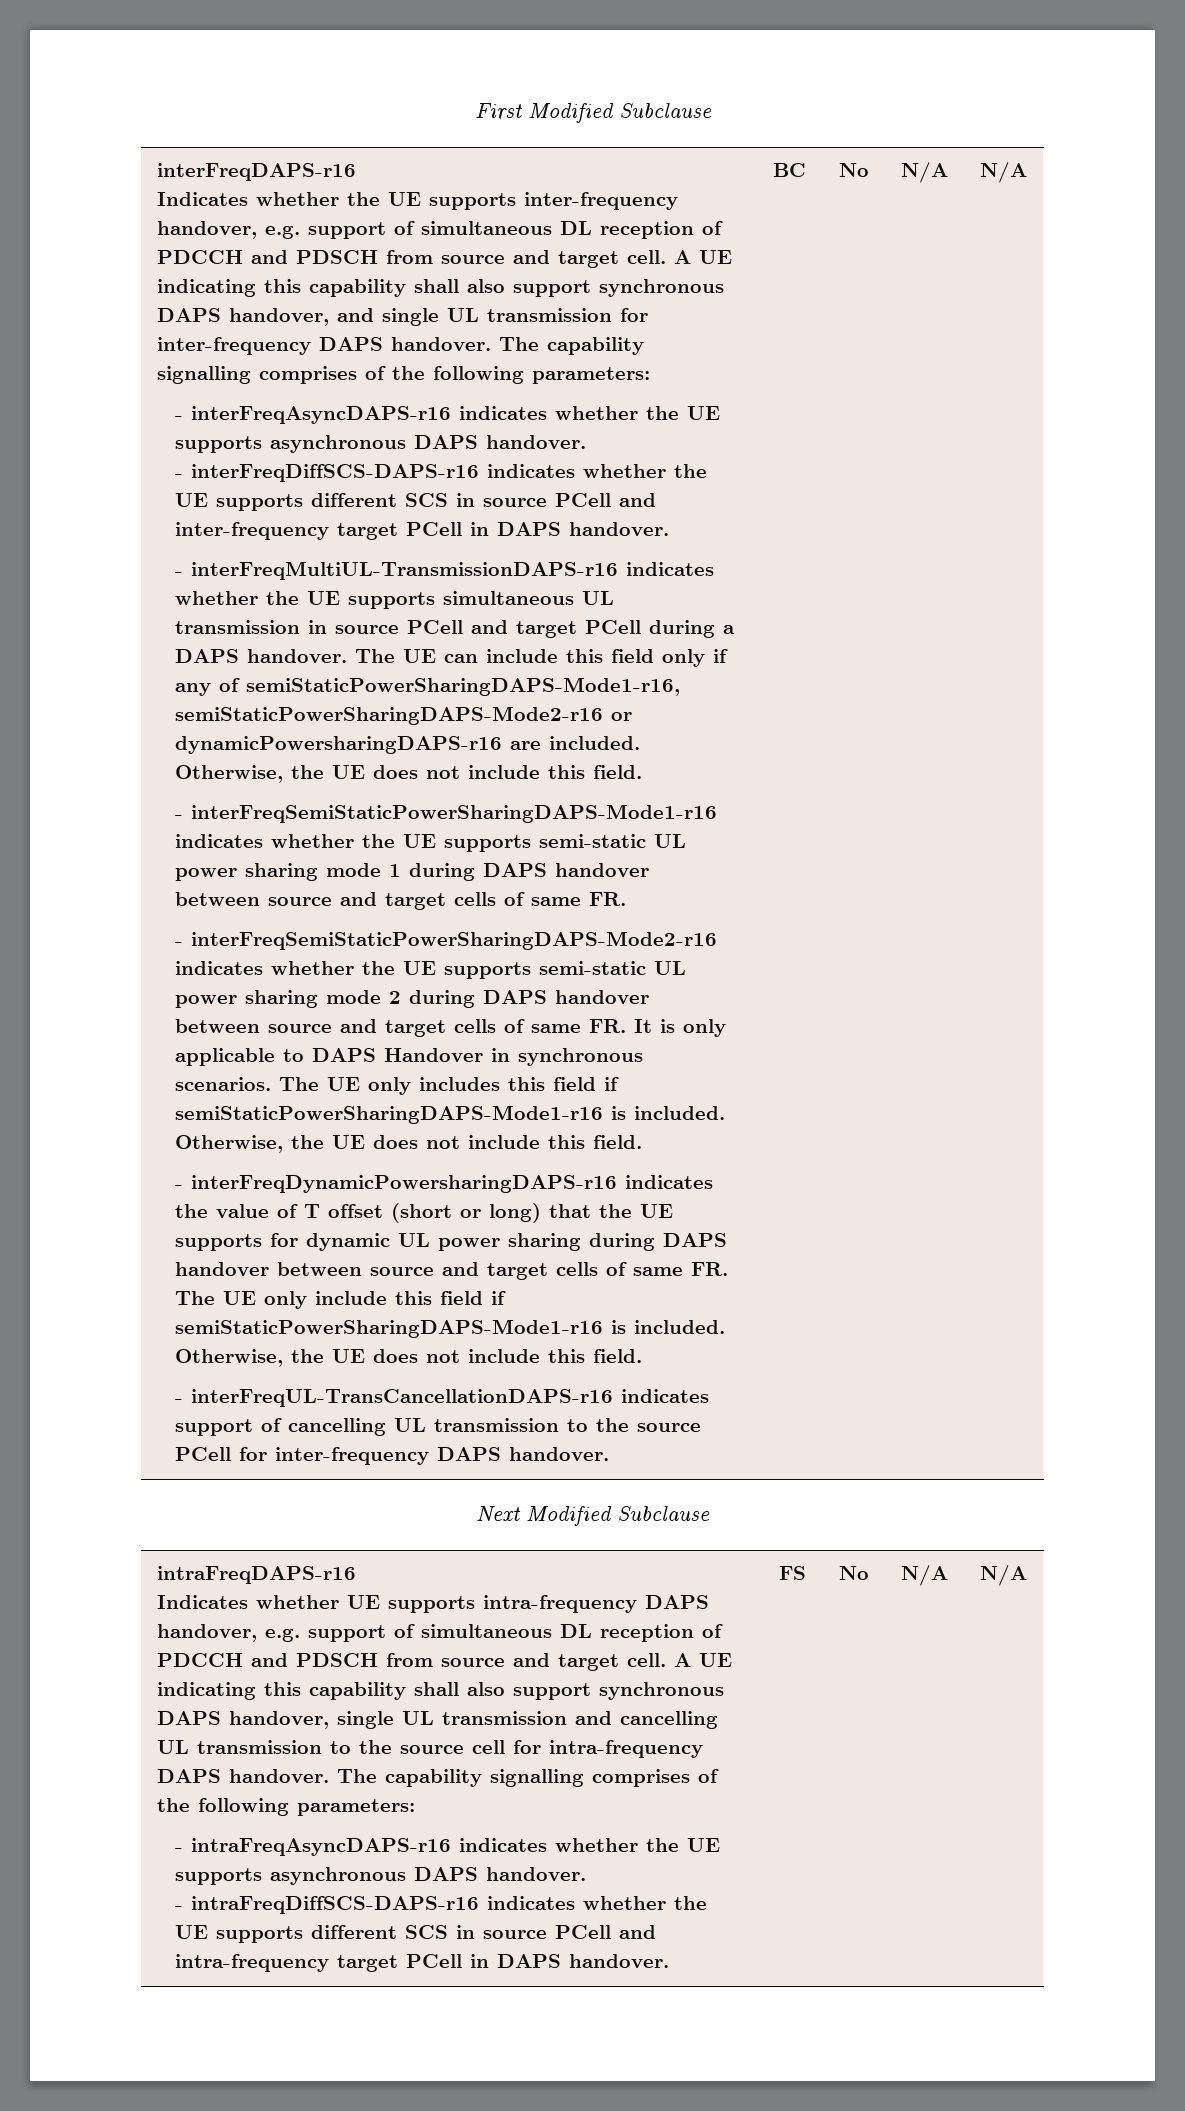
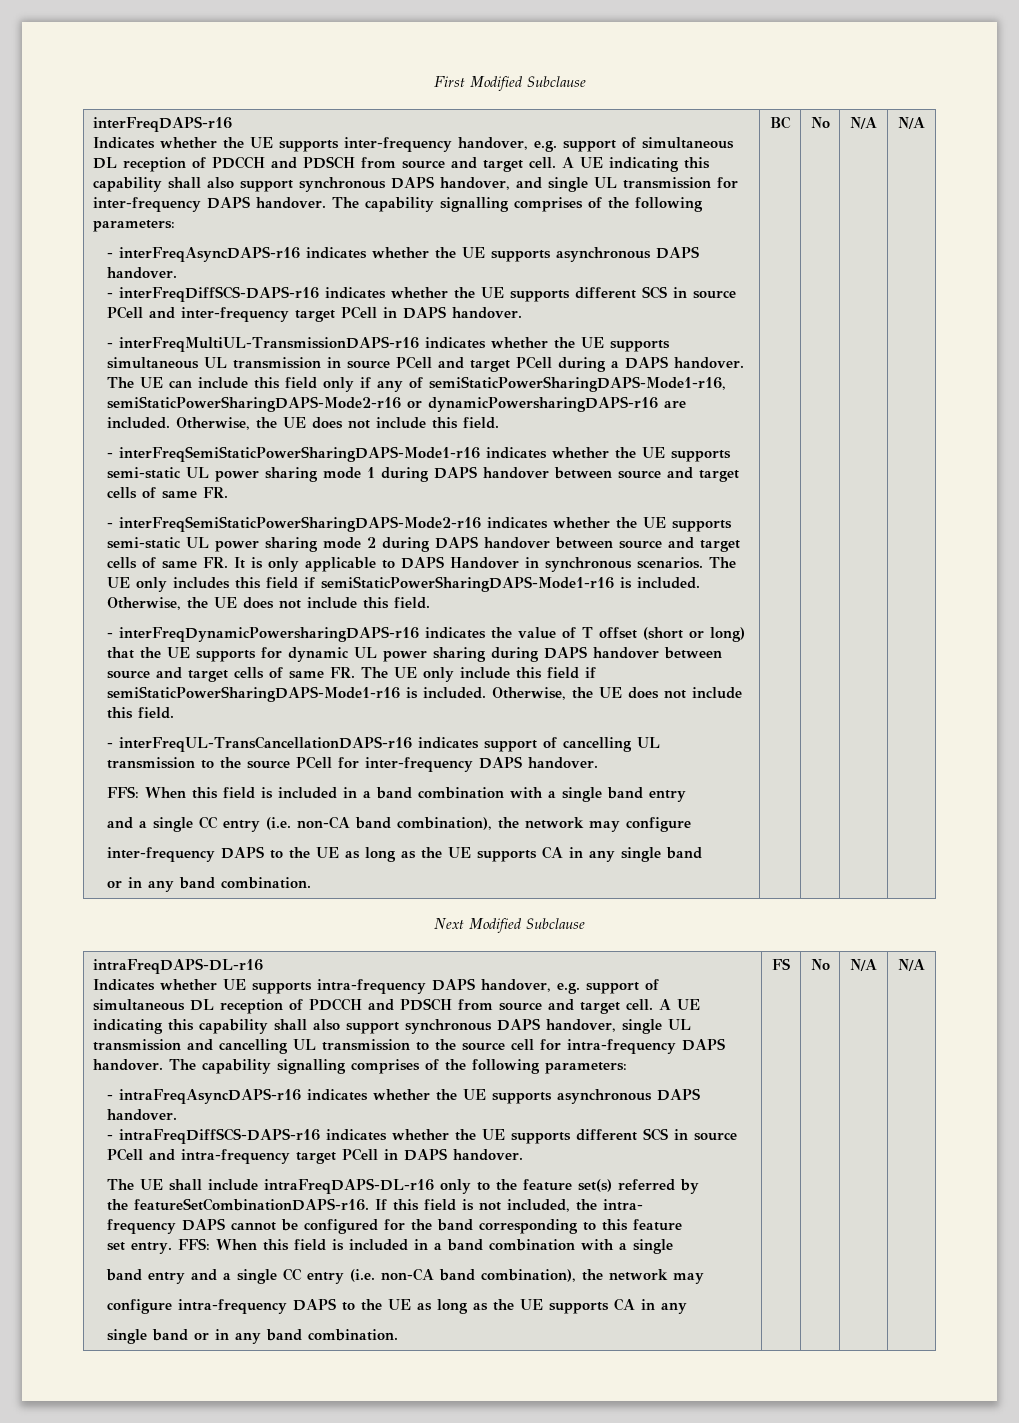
(610, 1454) none -> [106,786,686,802] [106,816,691,832] [106,846,702,862] [106,877,311,892] // FFS: When this field is included in a band combination with a single band entry // and a single CC entry (i.e. non-CA band combination), the network may configure // inter-frequency DAPS to the UE as long as the UE supports CA in any single band // or in any band combination.
[156,1566,356,1584] intraFreqDAPS-r16 -> [92,958,263,974] intraFreqDAPS-DL-r16
(670, 1961) none -> [106,1178,699,1194] [106,1198,643,1212] [106,1218,682,1234] [106,1238,673,1254] [105,1268,704,1284] [106,1298,687,1314] [106,1329,398,1344] // The UE shall include intraFreqDAPS-DL-r16 only to the feature set(s) referred by // the featureSetCombinationDAPS-r16. If this field is not included, the intra- // frequency DAPS cannot be configured for the band corresponding to this feature // set entry. FFS: When this field is included in a band combination with a single // band entry and a single CC entry (i.e. non-CA band combination), the network may // configure intra-frequency DAPS to the UE as long as the UE supports CA in any // single band or in any band combination.

